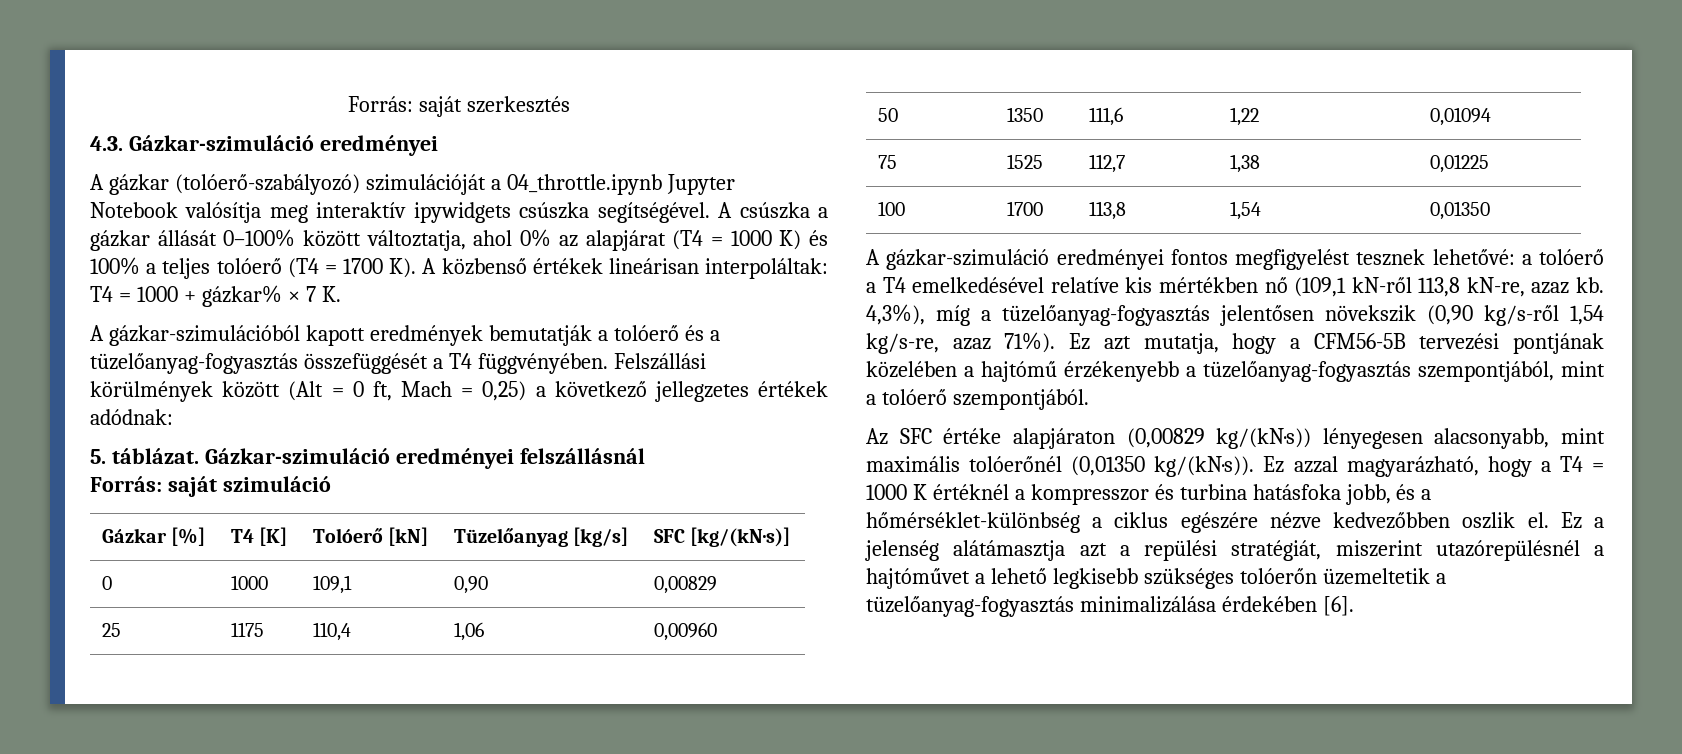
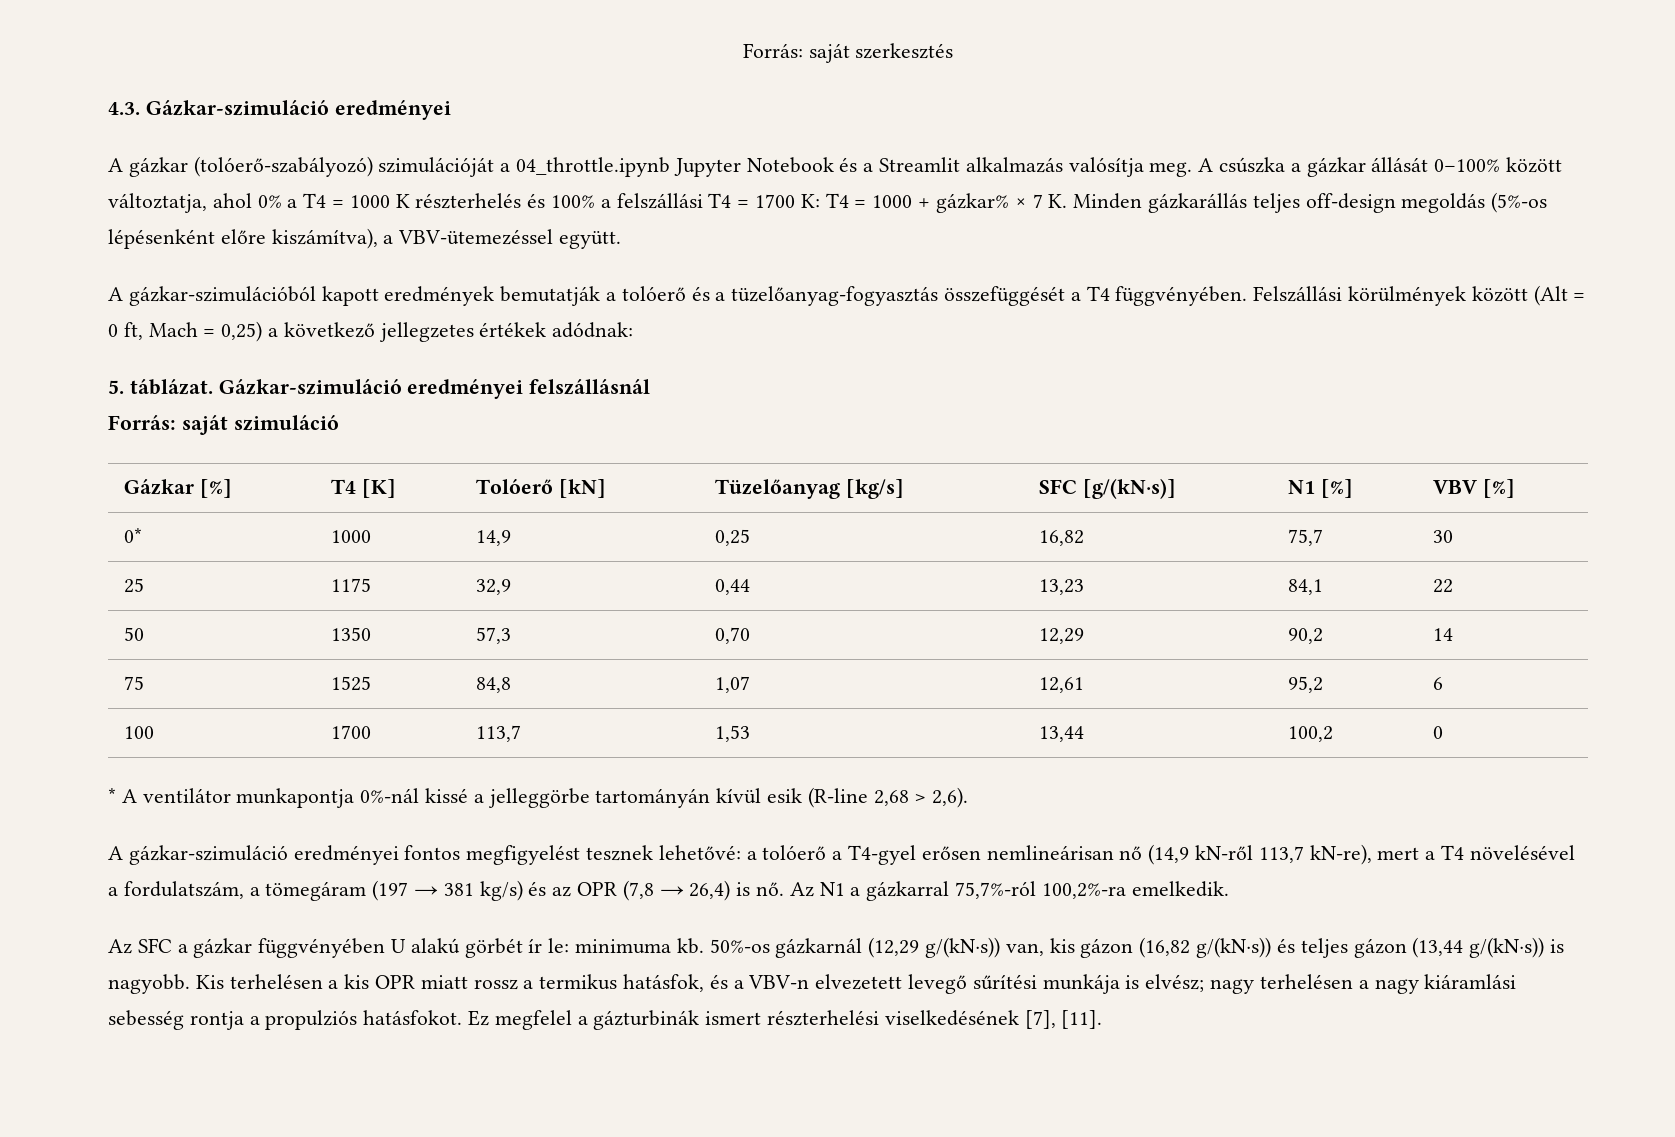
[185,202,710,223] valósítja meg interaktív ipywidgets csúszka segítségével. -> [839,157,1193,177] és a Streamlit alkalmazás valósítja meg.
[558,230,829,251] [90,257,828,279] az alapjárat (T4 = 1000 K) és 100% a teljes tolóerő (T4 = 1700 K). A közbenső értékek lineárisan interpoláltak: -> [287,193,820,209] a T4 = 1000 K részterhelés és 100% a felszállási T4 = 1700 K:
(341, 294) none -> [1073,192,1548,213] [108,228,622,249] Minden gázkarállás teljes off-design megoldás (5%-os lépésenként előre kiszámítva), a VBV-ütemezéssel együtt.
[689,527,790,547] [101,576,112,590] [230,575,268,590] [312,575,352,594] [453,576,488,594] [653,576,717,594] [101,623,121,637] [230,622,264,637] [312,622,351,641] [453,622,484,641] [653,622,717,641] [877,108,898,122] [1006,107,1043,122] [1088,107,1123,126] [1229,107,1259,126] [1429,107,1491,126] [877,155,897,169] [1006,154,1043,169] [1088,154,1125,173] [1229,154,1260,173] [1429,154,1489,173] [877,201,905,216] [1006,201,1043,216] [1088,201,1126,220] [1229,201,1261,220] [1429,201,1490,220] [kg/(kN·s)] // 0 | 1000 | 109,1 | 0,90 | 0,00829 // 25 | 1175 | 110,4 | 1,06 | 0,00960 // 50 | 1350 | 111,6 | 1,22 | 0,01094 // 75 | 1525 | 112,7 | 1,38 | 0,01225 // 100 | 1700 | 113,8 | 1,54 | 0,01350 -> [1083,478,1177,499] [1288,479,1354,498] [1433,479,1516,498] [124,528,143,543] [331,530,372,543] [476,530,512,546] [715,529,751,546] [1039,530,1085,546] [1288,529,1324,546] [1433,530,1454,543] [124,578,145,593] [331,578,372,592] [476,579,512,595] [715,579,751,595] [1039,579,1085,595] [1288,579,1324,595] [1433,579,1454,593] [124,627,145,641] [331,627,372,641] [476,627,512,644] [715,627,751,644] [1039,628,1085,644] [1288,628,1324,644] [1433,628,1454,641] [124,676,145,690] [331,676,372,691] [476,677,512,693] [715,676,751,693] [1039,677,1085,693] [1288,676,1324,693] [1433,677,1444,690] [124,726,155,739] [331,725,372,739] [476,725,522,742] [715,725,751,742] [1039,726,1085,742] [1288,726,1334,742] [1433,726,1444,739] [108,787,969,808] [g/(kN·s)] | N1 [%] | VBV [%] // 0* | 1000 | 14,9 | 0,25 | 16,82 | 75,7 | 30 // 25 | 1175 | 32,9 | 0,44 | 13,23 | 84,1 | 22 // 50 | 1350 | 57,3 | 0,70 | 12,29 | 90,2 | 14 // 75 | 1525 | 84,8 | 1,07 | 12,61 | 95,2 | 6 // 100 | 1700 | 113,7 | 1,53 | 13,44 | 100,2 | 0 // * A ventilátor munkapontja 0%-nál kissé a jelleggörbe tartományán kívül esik (R-line 2,68 > 2,6).
[882,277,1604,297] [866,304,1604,326] [866,332,1604,354] [866,361,1605,382] [866,389,1089,410] [866,428,1605,449] [866,456,1605,477] [866,484,1432,505] [866,512,1604,533] [865,540,1604,561] [866,568,1446,589] [866,596,1354,617] T4 emelkedésével relatíve kis mértékben nő (109,1 kN-ről 113,8 kN-re, azaz kb. 4,3%), míg a tüzelőanyag-fogyasztás jelentősen növekszik (0,90 kg/s-ről 1,54 kg/s-re, azaz 71%). Ez azt mutatja, hogy a CFM56-5B tervezési pontjának közelében a hajtómű érzékenyebb a tüzelőanyag-fogyasztás szempontjából, mint a tolóerő szempontjából. // Az SFC értéke alapjáraton (0,00829 kg/(kN·s)) lényegesen alacsonyabb, mint maximális tolóerőnél (0,01350 kg/(kN·s)). Ez azzal magyarázható, hogy a T4 = 1000 K értéknél a kompresszor és turbina hatásfoka jobb, és a hőmérséklet-különbség a ciklus egészére nézve kedvezőbben oszlik el. Ez a jelenség alátámasztja azt a repülési stratégiát, miszerint utazórepülésnél a hajtóművet a lehető legkisebb szükséges tolóerőn üzemeltetik a tüzelőanyag-fogyasztás minimalizálása érdekében [6]. -> [848,844,1575,865] [108,880,1229,901] [108,937,1564,958] [108,974,1517,994] [108,1010,1103,1030] T4-gyel erősen nemlineárisan nő (14,9 kN-ről 113,7 kN-re), mert a T4 növelésével a fordulatszám, a tömegáram (197 → 381 kg/s) és az OPR (7,8 → 26,4) is nő. Az N1 a gázkarral 75,7%-ról 100,2%-ra emelkedik. // Az SFC a gázkar függvényében U alakú görbét ír le: minimuma kb. 50%-os gázkarnál (12,29 g/(kN·s)) van, kis gázon (16,82 g/(kN·s)) és teljes gázon (13,44 g/(kN·s)) is nagyobb. Kis terhelésen a kis OPR miatt rossz a termikus hatásfok, és a VBV-n elvezetett levegő sűrítési munkája is elvész; nagy terhelésen a nagy kiáramlási sebesség rontja a propulziós hatásfokot. Ez megfelel a gázturbinák ismert részterhelési viselkedésének [7], [11].

